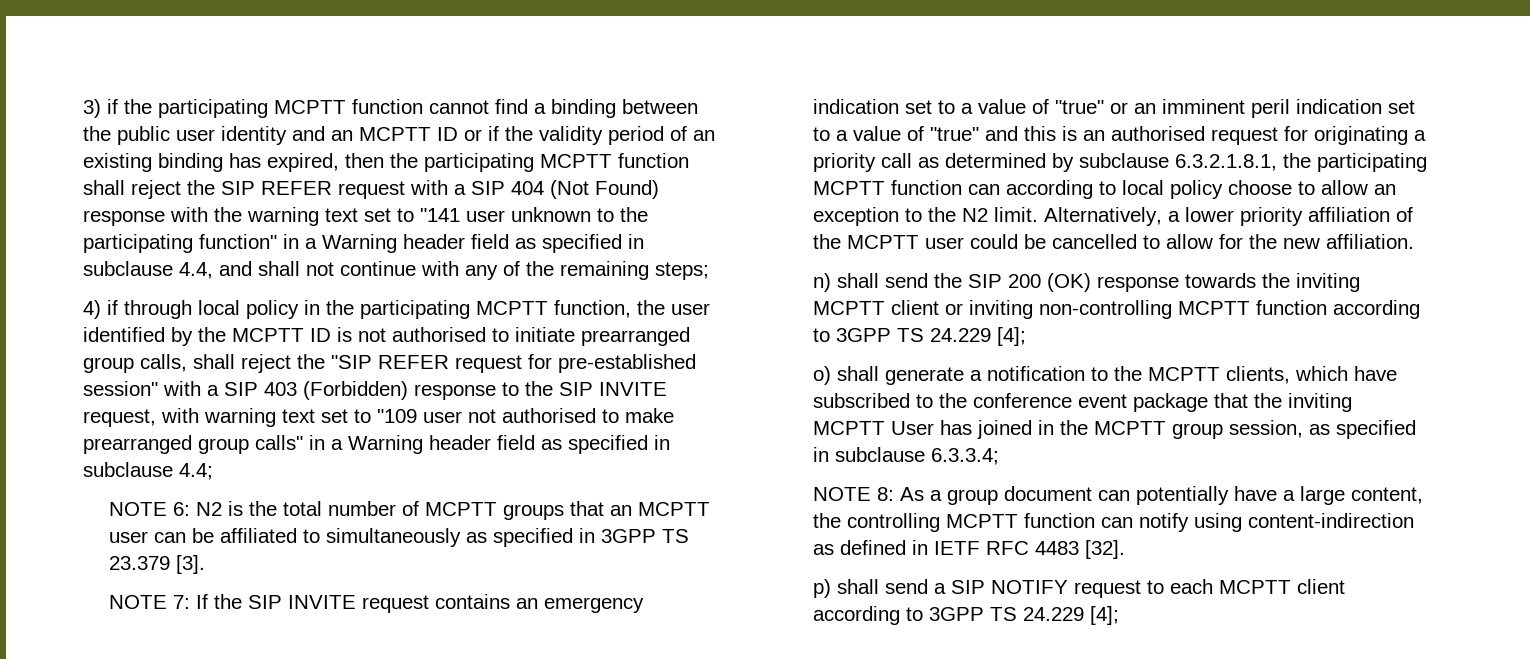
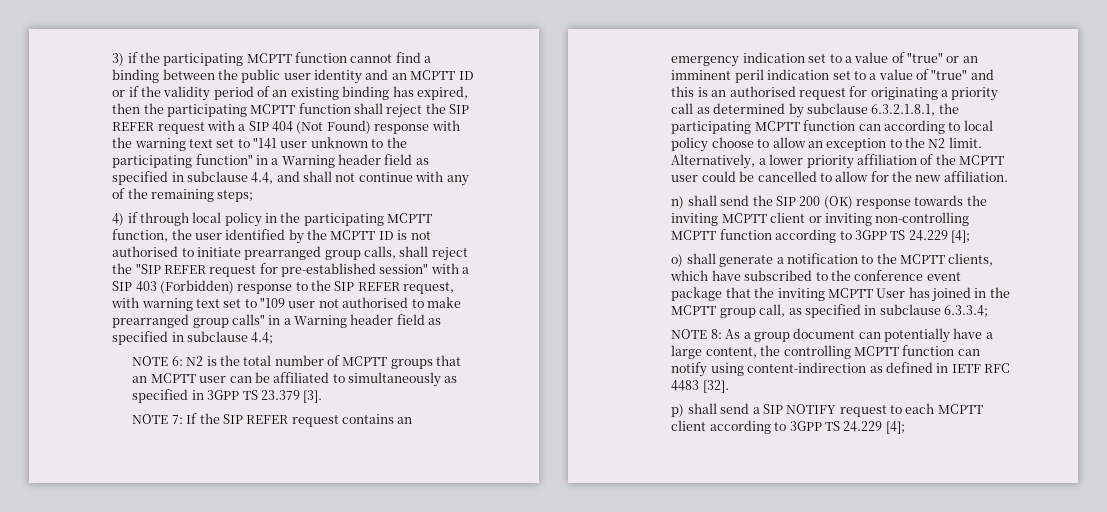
[599,382,668,396] INVITE -> [357,282,400,291] REFER
[287,595,356,609] INVITE -> [246,415,289,424] REFER
[1228,420,1303,438] session, -> [759,304,786,317] call,

